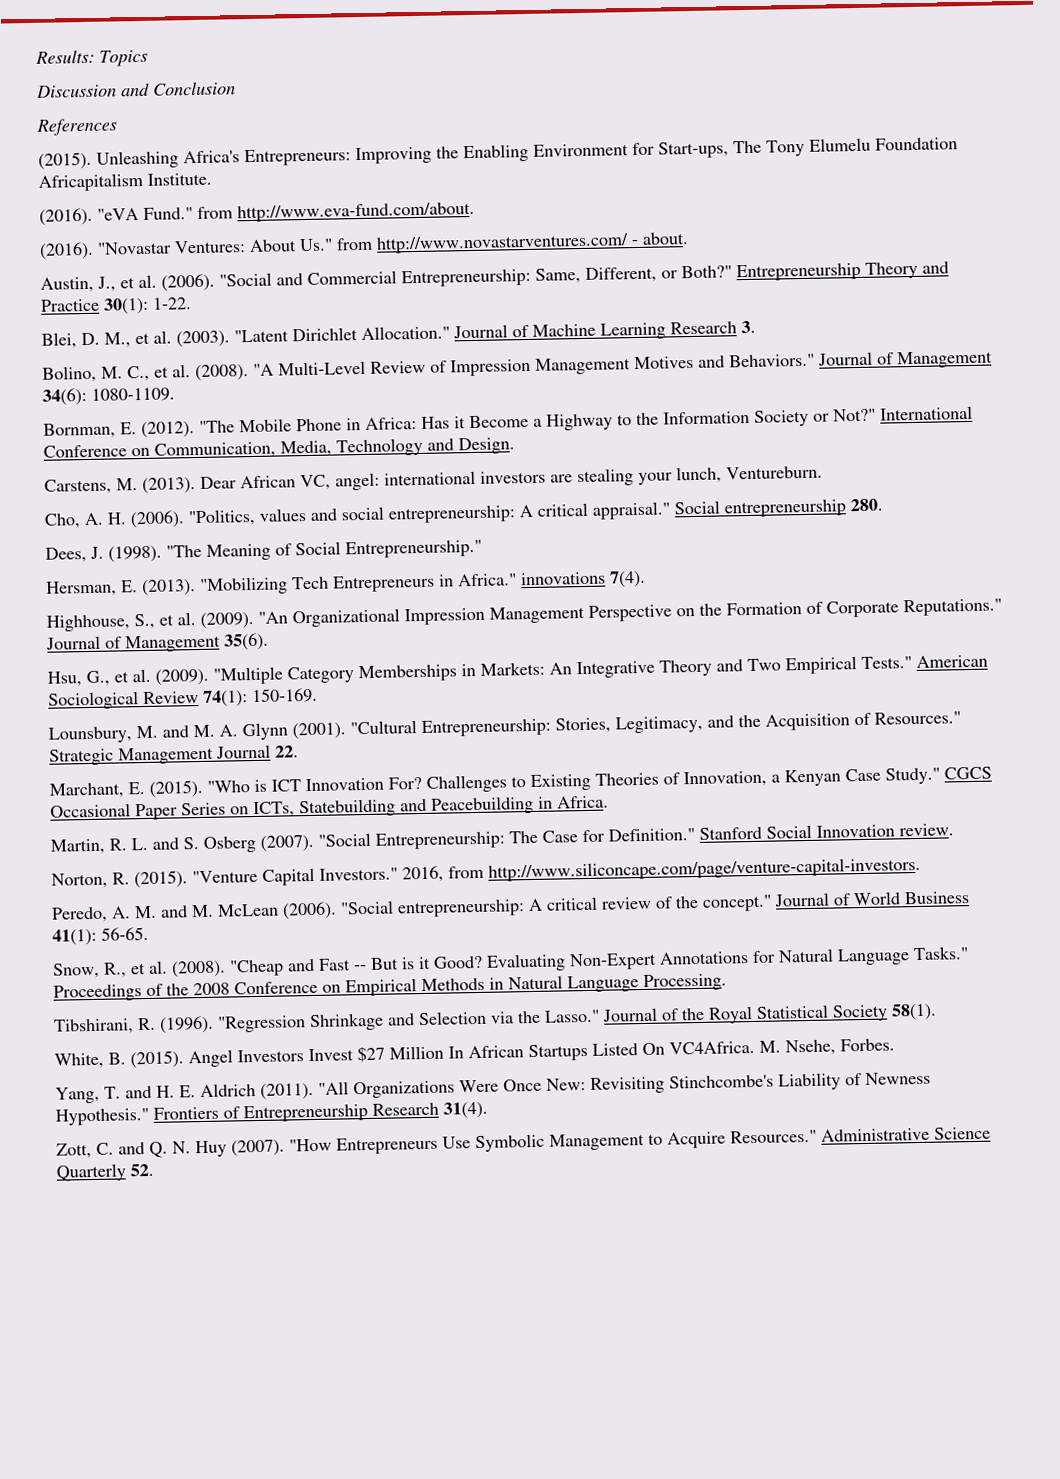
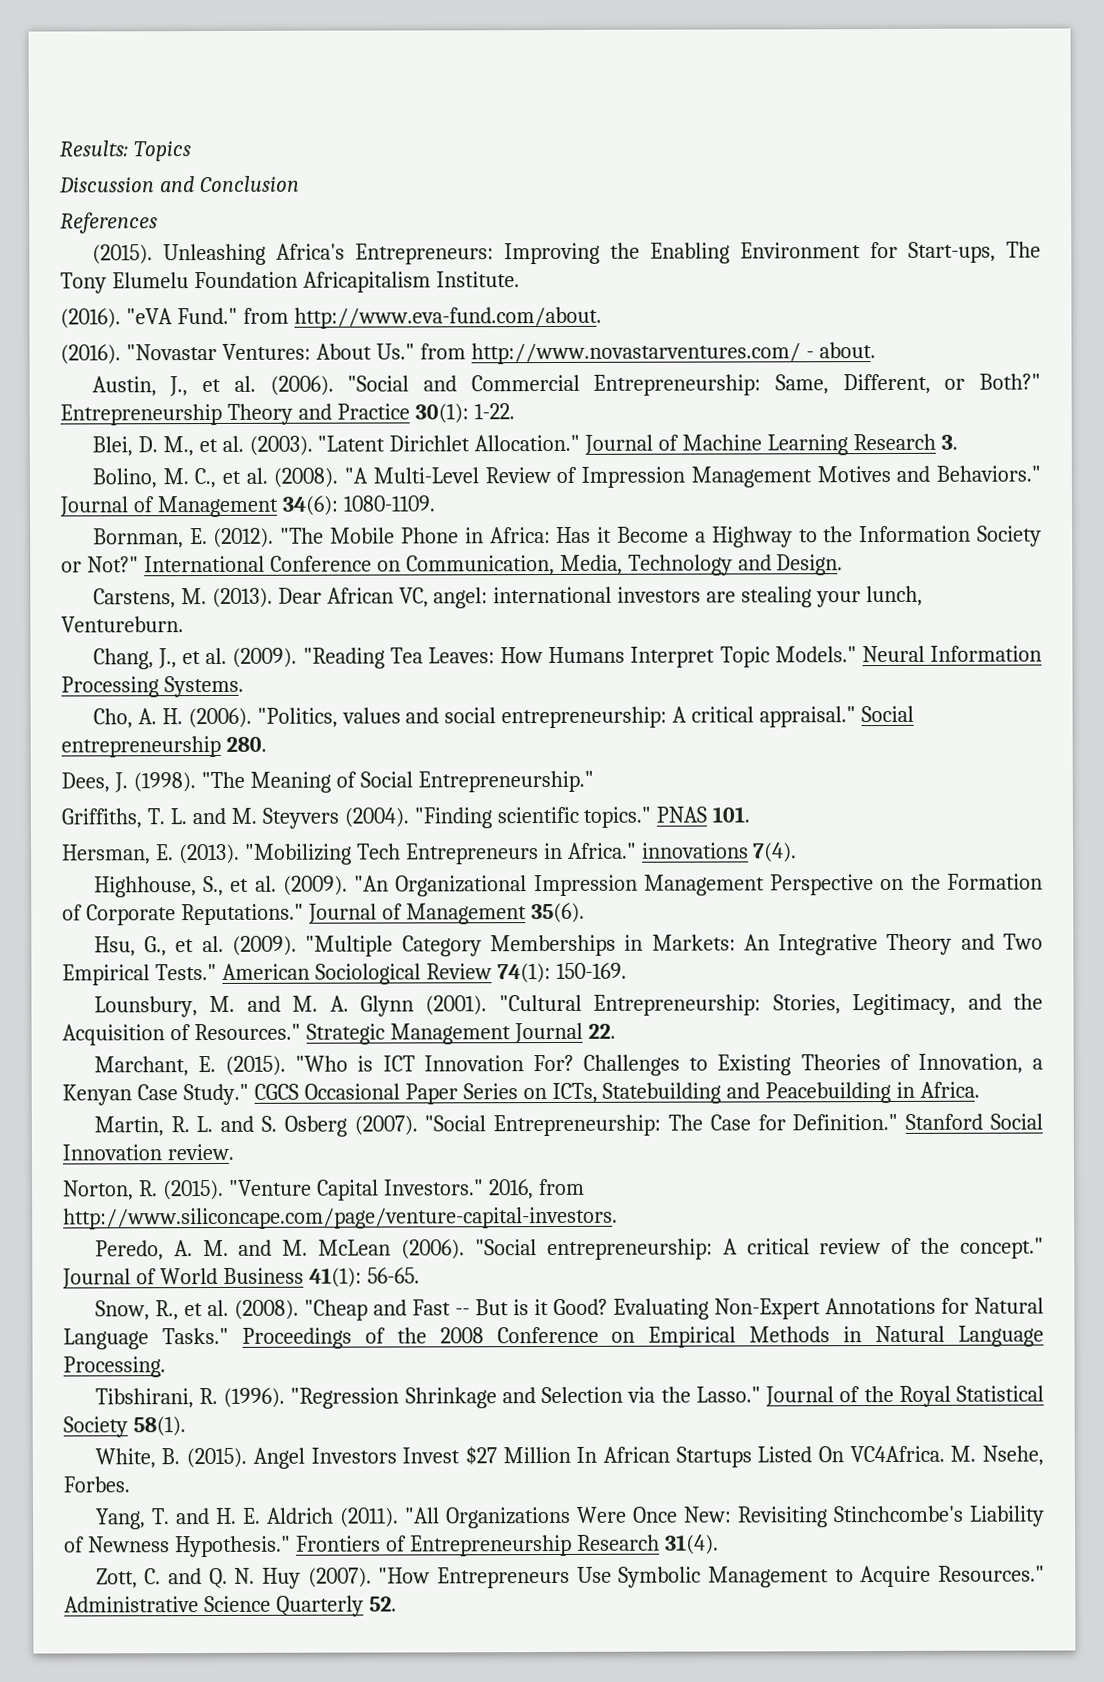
(823, 472) none -> [92,645,1043,670] [61,675,244,698] // Chang, J., et al. (2009). "Reading Tea Leaves: How Humans Interpret Topic Models." Neural Information Processing Systems.
(482, 549) none -> [61,806,751,829] // Griffiths, T. L. and M. Steyvers (2004). "Finding scientific topics." PNAS 101.

